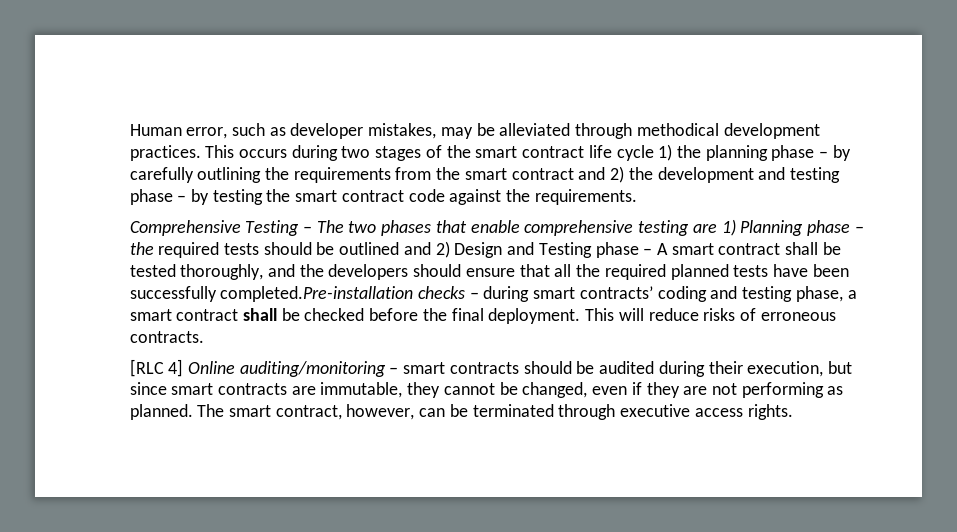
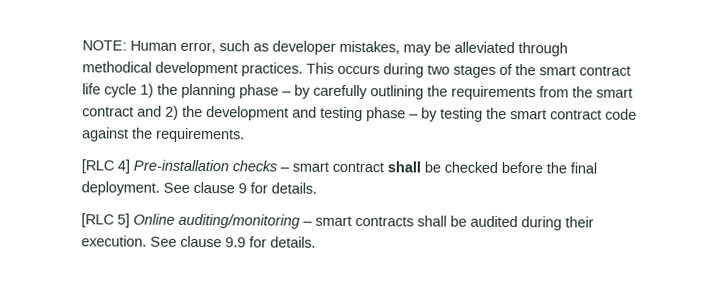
(129, 130) none -> [82,40,128,51] NOTE:
[129,219,864,236] [129,241,841,258] [129,264,849,280] [129,286,857,302] Comprehensive Testing – The two phases that enable comprehensive testing are 1) Planning phase – the required tests should be outlined and 2) Design and Testing phase – A smart contract shall be tested thoroughly, and the developers should ensure that all the required planned tests have been successfully completed.Pre-installation checks – during smart contracts’ coding and testing phase, a -> [81,159,291,174] [RLC 4] Pre-installation checks –
[585,308,836,321] [129,331,204,343] [129,359,184,377] This will reduce risks of erroneous contracts. // [RLC 4] -> [163,181,318,194] [81,213,131,228] See clause 9 for details. // [RLC 5]
[523,361,572,374] should -> [417,215,448,227] shall
[747,361,853,377] [129,382,844,398] [129,404,793,420] execution, but since smart contracts are immutable, they cannot be changed, even if they are not performing as planned. The smart contract, however, can be terminated through executive access rights. -> [81,235,317,248] execution. See clause 9.9 for details.

